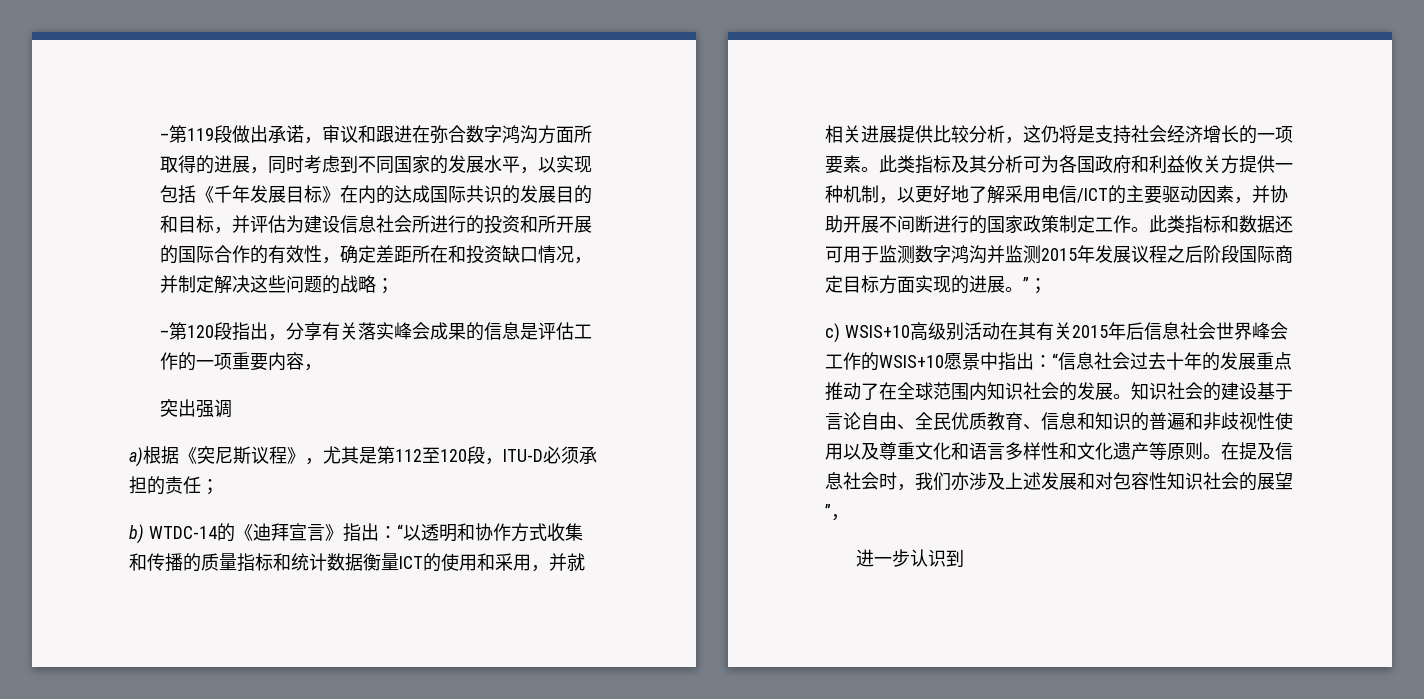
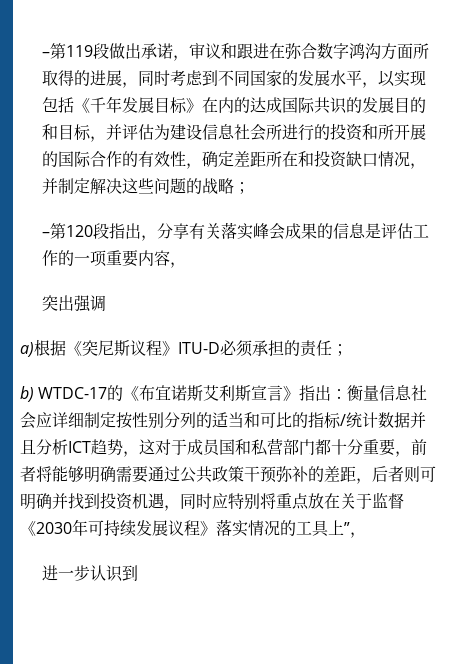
[305,446,503,465] ，尤其是第112至120段， -> (178, 348) none
[148,523,583,542] [129,553,585,572] [825,125,1293,144] [825,155,1293,174] [825,185,1288,204] [825,215,1293,234] [825,245,1293,264] [825,275,1047,294] [825,322,1288,343] [825,352,1292,371] [825,382,1293,401] [825,412,1293,431] [825,442,1293,461] [825,472,1293,491] WTDC-14的《迪拜宣言》指出：“以透明和协作方式收集和传播的质量指标和统计数据衡量ICT的使用和采用，并就相关进展提供比较分析，这仍将是支持社会经济增长的一项要素。此类指标及其分析可为各国政府和利益攸关方提供一种机制，以更好地了解采用电信/ICT的主要驱动因素，并协助开展不间断进行的国家政策制定工作。此类指标和数据还可用于监测数字鸿沟并监测2015年发展议程之后阶段国际商定目标方面实现的进展。”； // c) WSIS+10高级别活动在其有关2015年后信息社会世界峰会工作的WSIS+10愿景中指出：“信息社会过去十年的发展重点推动了在全球范围内知识社会的发展。知识社会的建设基于言论自由、全民优质教育、信息和知识的普遍和非歧视性使用以及尊重文化和语言多样性和文化遗产等原则。在提及信息社会时，我们亦涉及上述发展和对包容性知识社会的展望 -> [38,385,428,402] [20,412,426,429] [20,438,427,457] [20,466,436,484] [20,492,404,511] [20,519,344,537] WTDC-17的《布宜诺斯艾利斯宣言》指出：衡量信息社会应详细制定按性别分列的适当和可比的指标/统计数据并且分析ICT趋势，这对于成员国和私营部门都十分重要，前者将能够明确需要通过公共政策干预弥补的差距，后者则可明确并找到投资机遇，同时应特别将重点放在关于监督《2030年可持续发展议程》落实情况的工具上

